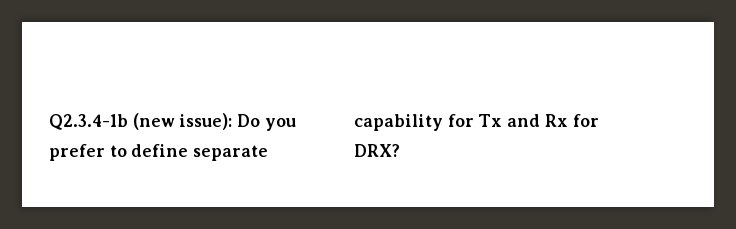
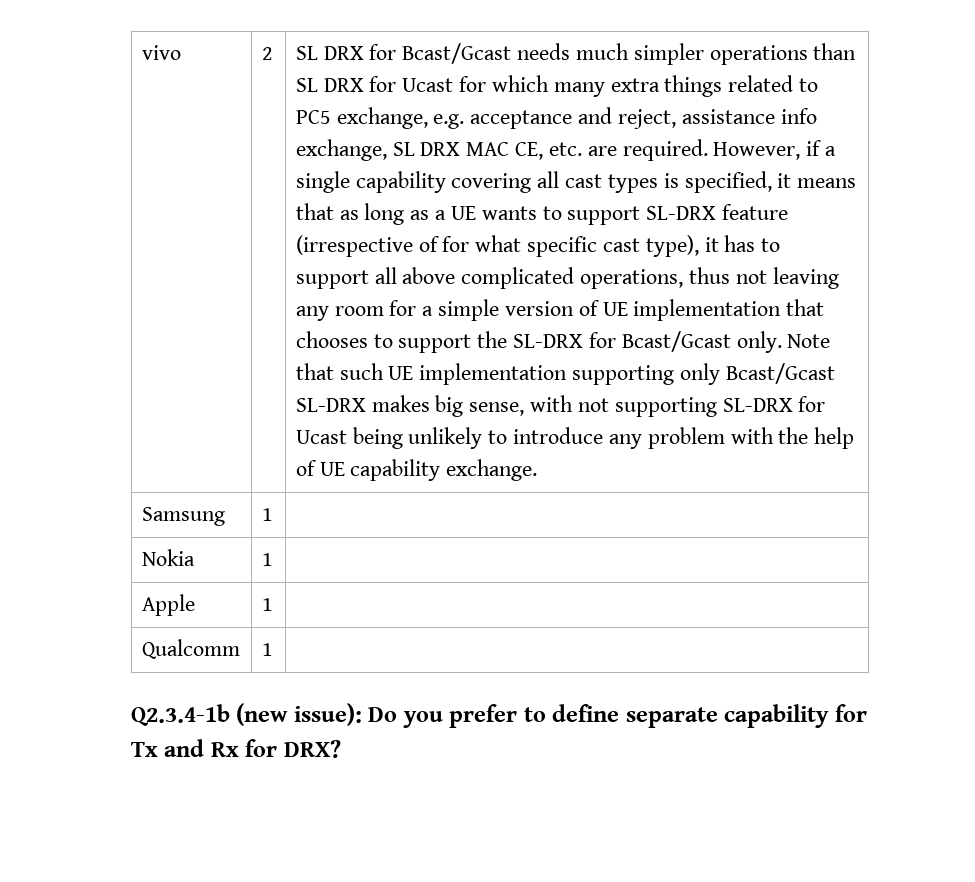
(49, 122) none -> [141,45,181,60] [261,47,273,60] [295,43,857,65] [295,75,818,97] [295,107,817,129] [295,139,836,161] [295,171,857,193] [295,203,788,225] [295,235,781,257] [295,267,839,289] [295,299,825,321] [295,331,831,353] [295,363,835,385] [295,395,826,417] [295,427,855,449] [295,459,538,481] [141,507,225,526] [261,508,273,521] [141,549,195,566] [261,553,273,566] [141,594,195,616] [261,598,273,611] [141,639,240,659] [261,643,273,656] vivo | 2 | SL DRX for Bcast/Gcast needs much simpler operations than SL DRX for Ucast for which many extra things related to PC5 exchange, e.g. acceptance and reject, assistance info exchange, SL DRX MAC CE, etc. are required. However, if a single capability covering all cast types is specified, it means that as long as a UE wants to support SL-DRX feature (irrespective of for what specific cast type), it has to support all above complicated operations, thus not leaving any room for a simple version of UE implementation that chooses to support the SL-DRX for Bcast/Gcast only. Note that such UE implementation supporting only Bcast/Gcast SL-DRX makes big sense, with not supporting SL-DRX for Ucast being unlikely to introduce any problem with the help of UE capability exchange. // Samsung | 1 | // Nokia | 1 | // Apple | 1 | // Qualcomm | 1 | //

